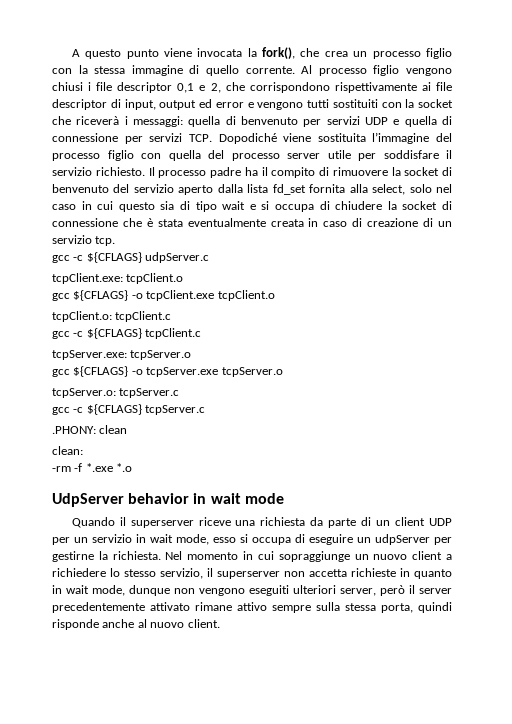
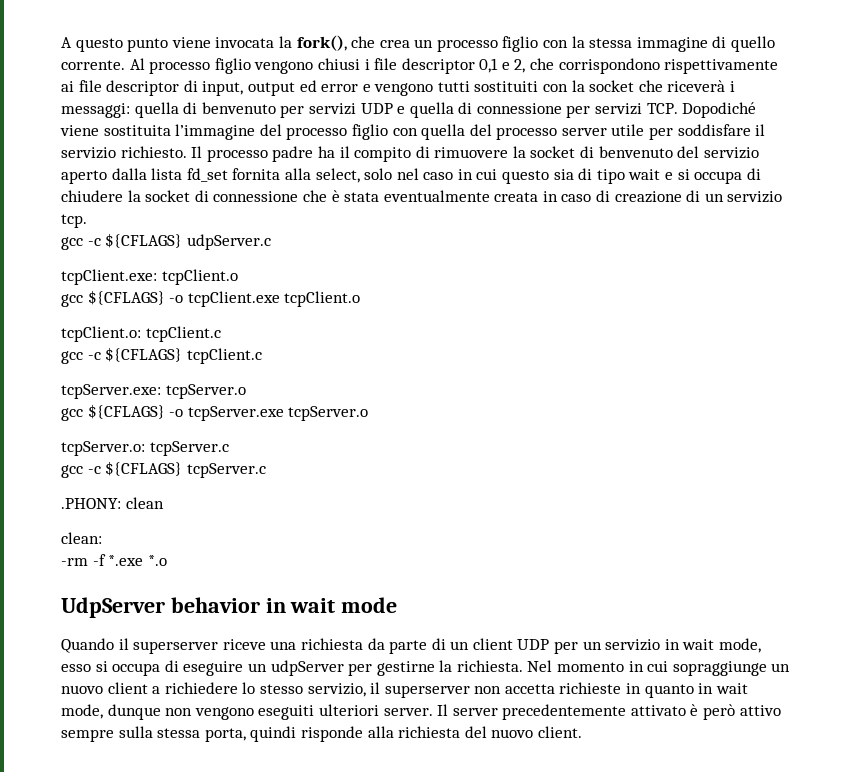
[340,585,415,596] server, però il -> [383,704,449,716] server. Il
[195,602,232,611] rimane -> [690,704,736,720] è però
[102,619,147,628] anche al -> [367,726,487,738] alla richiesta del

